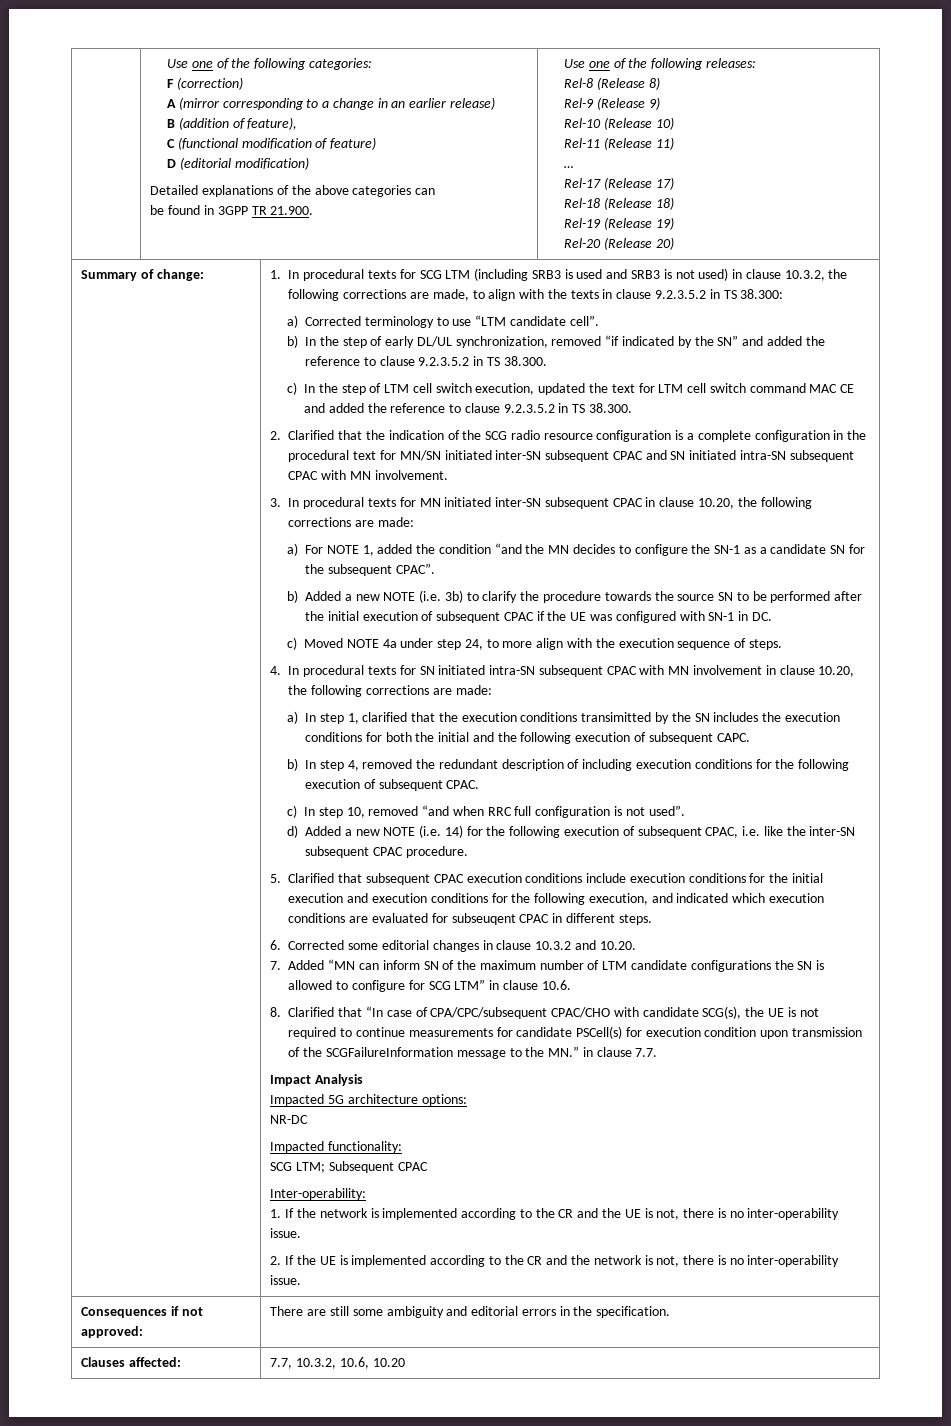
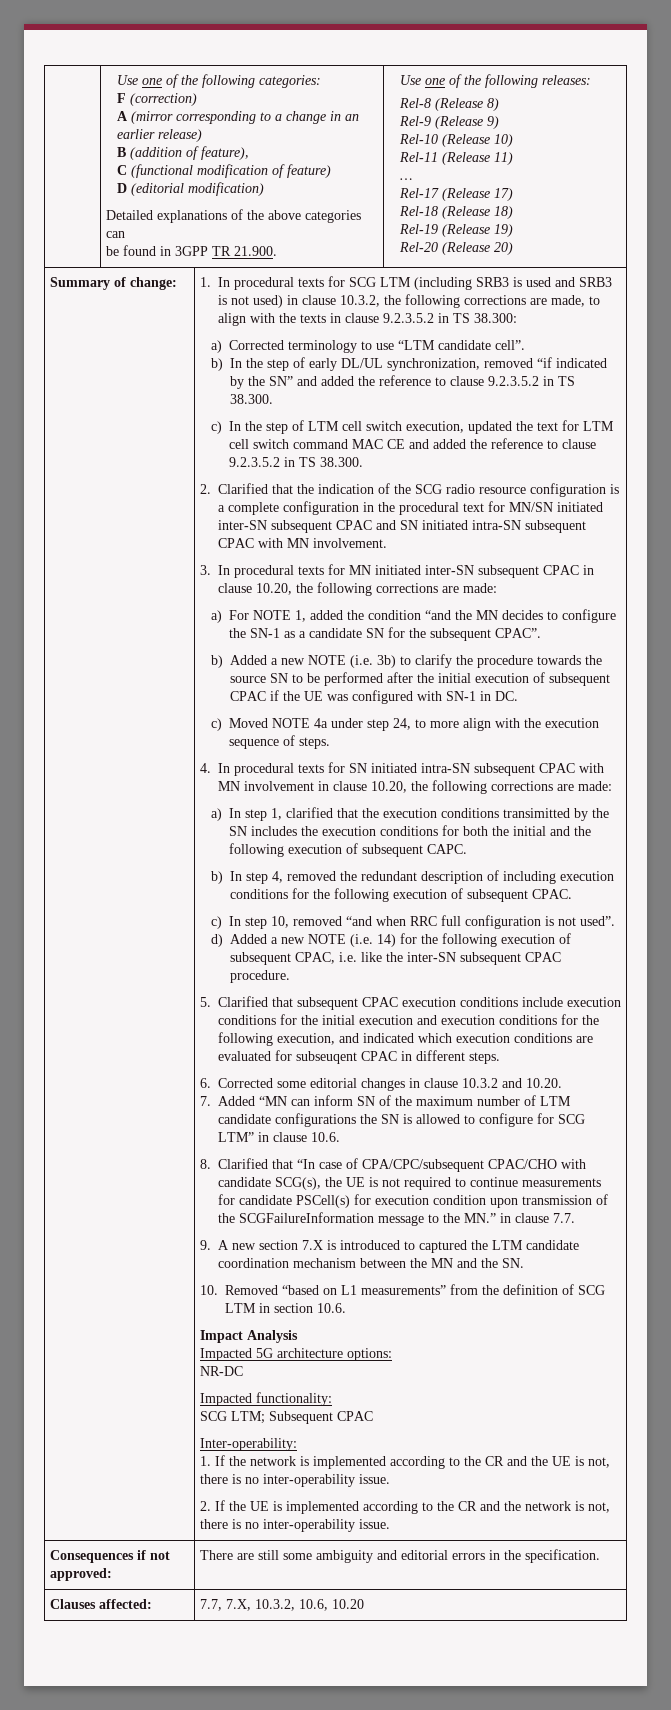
(658, 1052) none -> [199,1240,579,1253] [217,1258,524,1268] [199,1284,605,1295] [224,1303,346,1313] // 9. A new section 7.X is introduced to captured the LTM candidate coordination mechanism between the MN and the SN. // 10. Removed “based on L1 measurements” from the definition of SCG LTM in section 10.6.
(293, 1363) none -> [225,1599,251,1611] 7.X,

